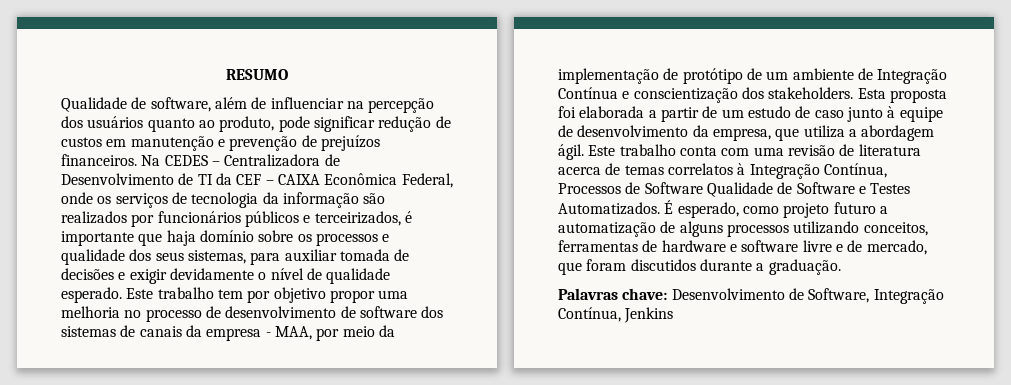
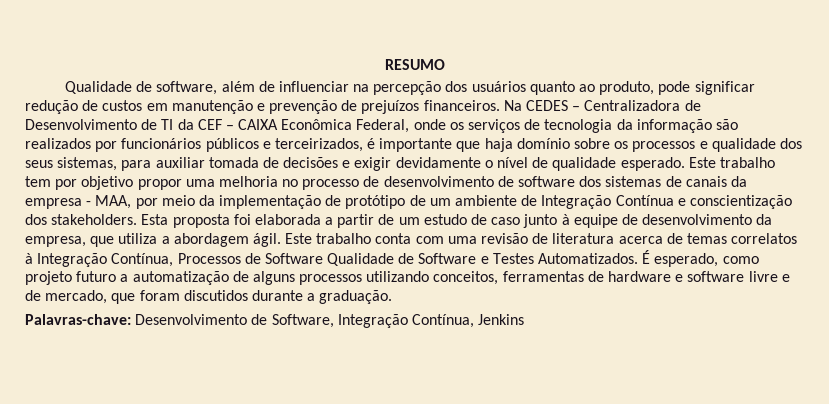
[558,288,668,300] Palavras chave: -> [25,314,131,325] Palavras-chave:

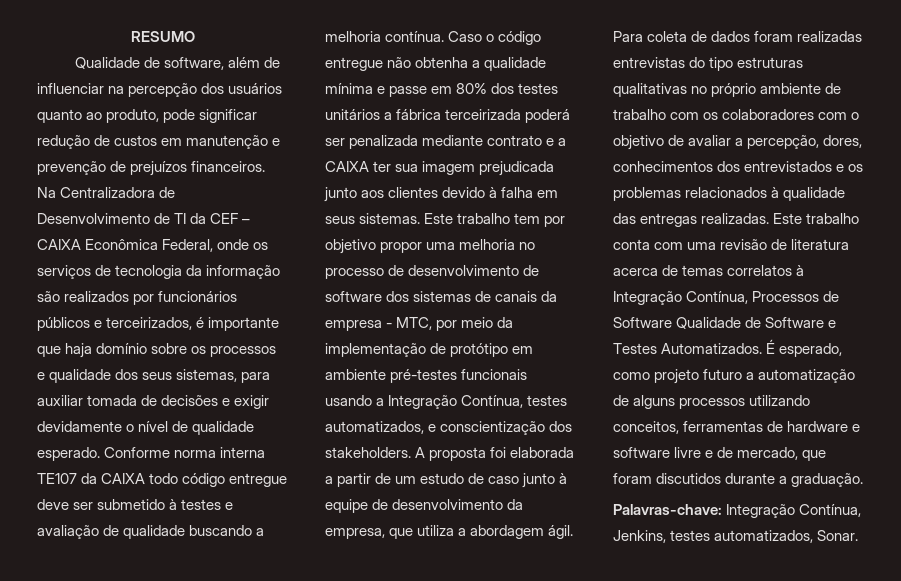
[526,100,581,111] CEDES – -> (56, 192) none
(685, 164) none -> [104,447,266,458] [37,473,288,487] [37,499,234,510] [37,525,265,539] [325,31,542,45] [325,57,547,71] [325,83,559,97] [325,109,571,123] [325,135,567,149] [325,161,555,176] [324,187,559,202] [325,213,421,224] Conforme norma interna TE107 da CAIXA todo código entregue deve ser submetido à testes e avaliação de qualidade buscando a melhoria contínua. Caso o código entregue não obtenha a qualidade mínima e passe em 80% dos testes unitários a fábrica terceirizada poderá ser penalizada mediante contrato e a CAIXA ter sua imagem prejudicada junto aos clientes devido à falha em seus sistemas.
[95,195,132,209] MAA, -> [396,317,433,330] MTC,
[409,195,674,209] de um ambiente de Integração Contínua -> [512,346,534,354] [325,369,528,383] [325,395,568,409] [325,421,424,434] em ambiente pré-testes funcionais usando a Integração Contínua, testes automatizados,
[141,214,169,225] Esta -> [415,447,426,458] A
(281, 240) none -> [613,31,863,42] [613,57,804,71] [613,83,842,97] [613,109,860,120] [613,135,863,150] [613,161,864,172] [613,187,846,201] [613,213,770,227] Para coleta de dados foram realizadas entrevistas do tipo estruturas qualitativas no próprio ambiente de trabalho com os colaboradores com o objetivo de avaliar a percepção, dores, conhecimentos dos entrevistados e os problemas relacionados à qualidade das entregas realizadas.
[135,314,525,328] Desenvolvimento de Software, Integração Contínua, Jenkins -> [726,504,862,518] [613,530,859,543] Integração Contínua, Jenkins, testes automatizados, Sonar.

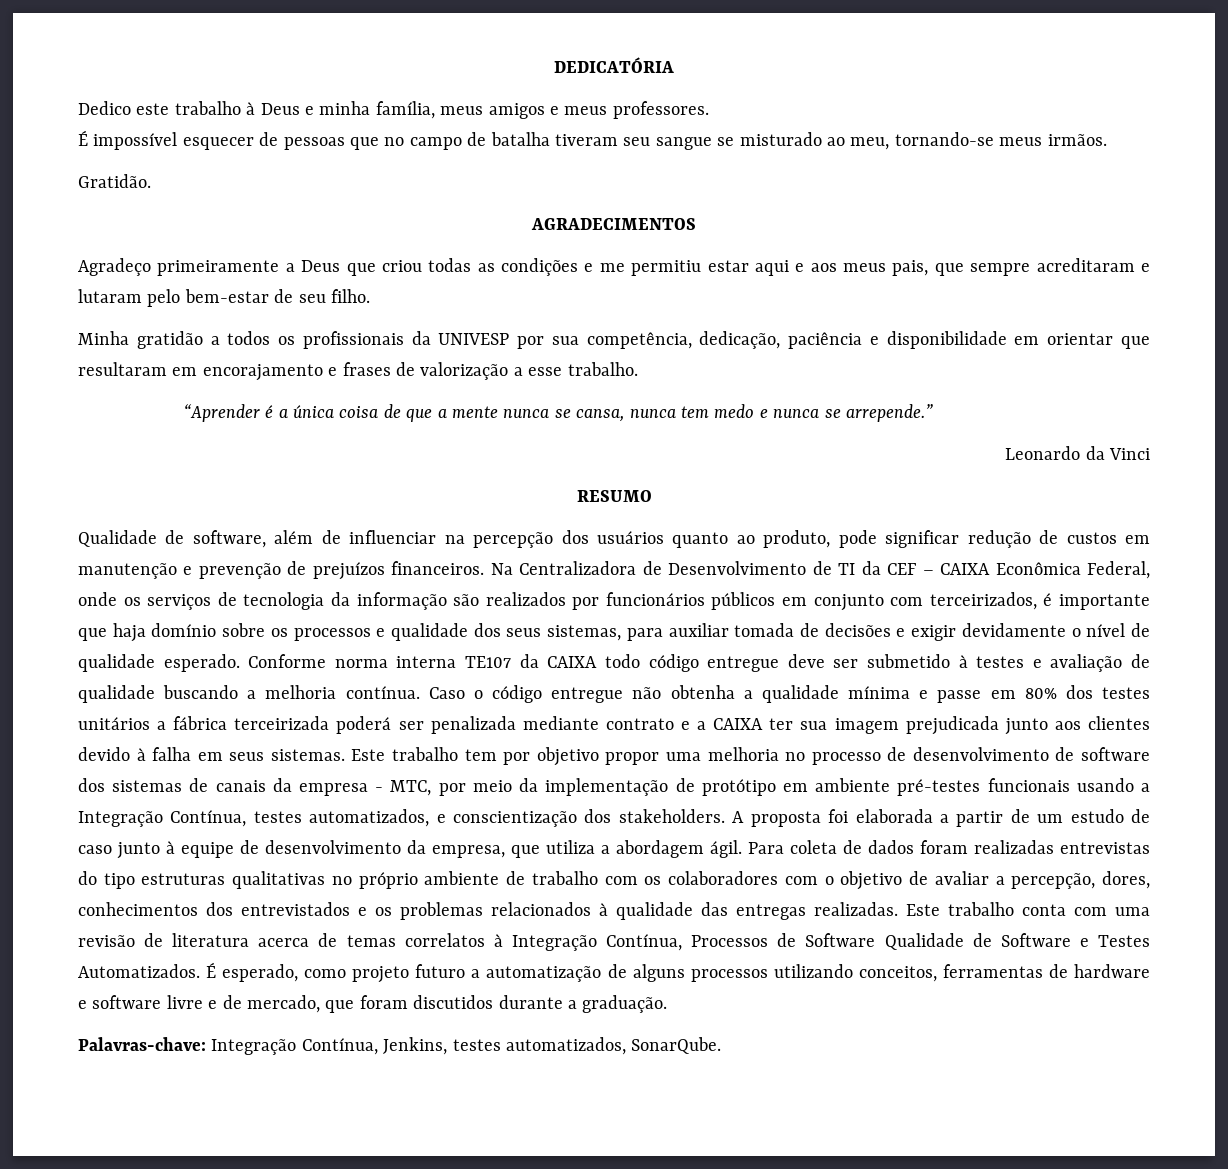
(130, 36) none -> [554,57,674,73] [78,101,709,119] [78,130,1107,150] [78,174,151,188] [531,218,696,230] [78,258,1150,276] [78,289,370,307] [78,331,1150,349] [78,362,638,381] [182,404,934,422] [1005,446,1150,460] DEDICATÓRIA // Dedico este trabalho à Deus e minha família, meus amigos e meus professores. // É impossível esquecer de pessoas que no campo de batalha tiveram seu sangue se misturado ao meu, tornando-se meus irmãos. // Gratidão. // AGRADECIMENTOS // Agradeço primeiramente a Deus que criou todas as condições e me permitiu estar aqui e aos meus pais, que sempre acreditaram e lutaram pelo bem-estar de seu filho. // Minha gratidão a todos os profissionais da UNIVESP por sua competência, dedicação, paciência e disponibilidade em orientar que resultaram em encorajamento e frases de valorização a esse trabalho. // “Aprender é a única coisa de que a mente nunca se cansa, nunca tem medo e nunca se arrepende.” // Leonardo da Vinci //
[94,320,103,328] e -> [782,594,924,611] em conjunto com
[817,530,859,541] Sonar. -> [631,1037,722,1054] SonarQube.

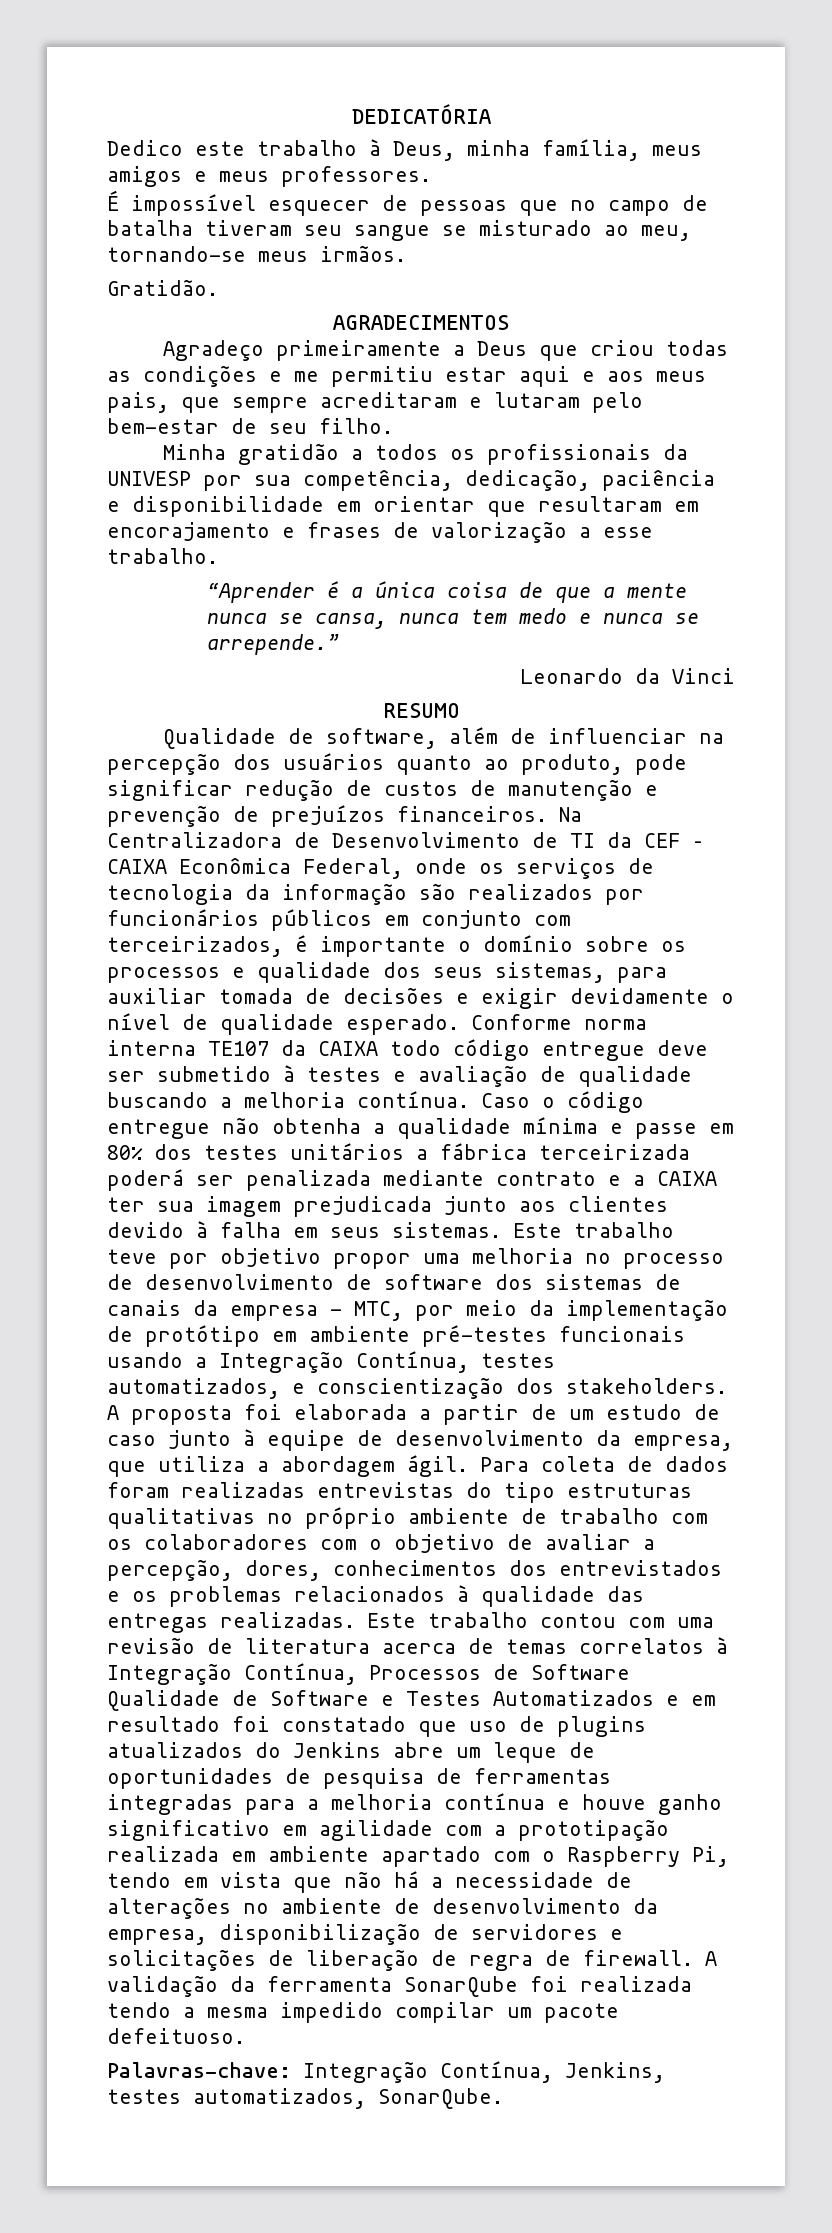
[260,103,314,115] Deus e -> [393,141,455,161] Deus,
[1125,535,1150,544] em -> [470,780,496,796] de
[78,623,146,642] que haja -> [458,941,471,952] o
[464,749,497,761] tem -> [107,1249,157,1264] teve
[1022,904,1066,916] conta -> [540,1613,616,1628] contou
[78,962,1151,983] [78,995,668,1013] Automatizados. É esperado, como projeto futuro a automatização de alguns processos utilizando conceitos, ferramentas de hardware e software livre e de mercado, que foram discutidos durante a graduação. -> [493,1690,716,1706] [107,1716,646,1737] [107,1742,595,1763] [107,1768,611,1789] [107,1793,722,1815] [107,1819,669,1841] [107,1846,729,1867] [107,1871,632,1893] [107,1897,658,1919] [107,1923,623,1945] [107,1949,717,1971] [107,1975,692,1997] [107,2002,619,2023] [107,2028,245,2044] Automatizados e em resultado foi constatado que uso de plugins atualizados do Jenkins abre um leque de oportunidades de pesquisa de ferramentas integradas para a melhoria contínua e houve ganho significativo em agilidade com a prototipação realizada em ambiente apartado com o Raspberry Pi, tendo em vista que não há a necessidade de alterações no ambiente de desenvolvimento da empresa, disponibilização de servidores e solicitações de liberação de regra de firewall. A validação da ferramenta SonarQube foi realizada tendo a mesma impedido compilar um pacote defeituoso.

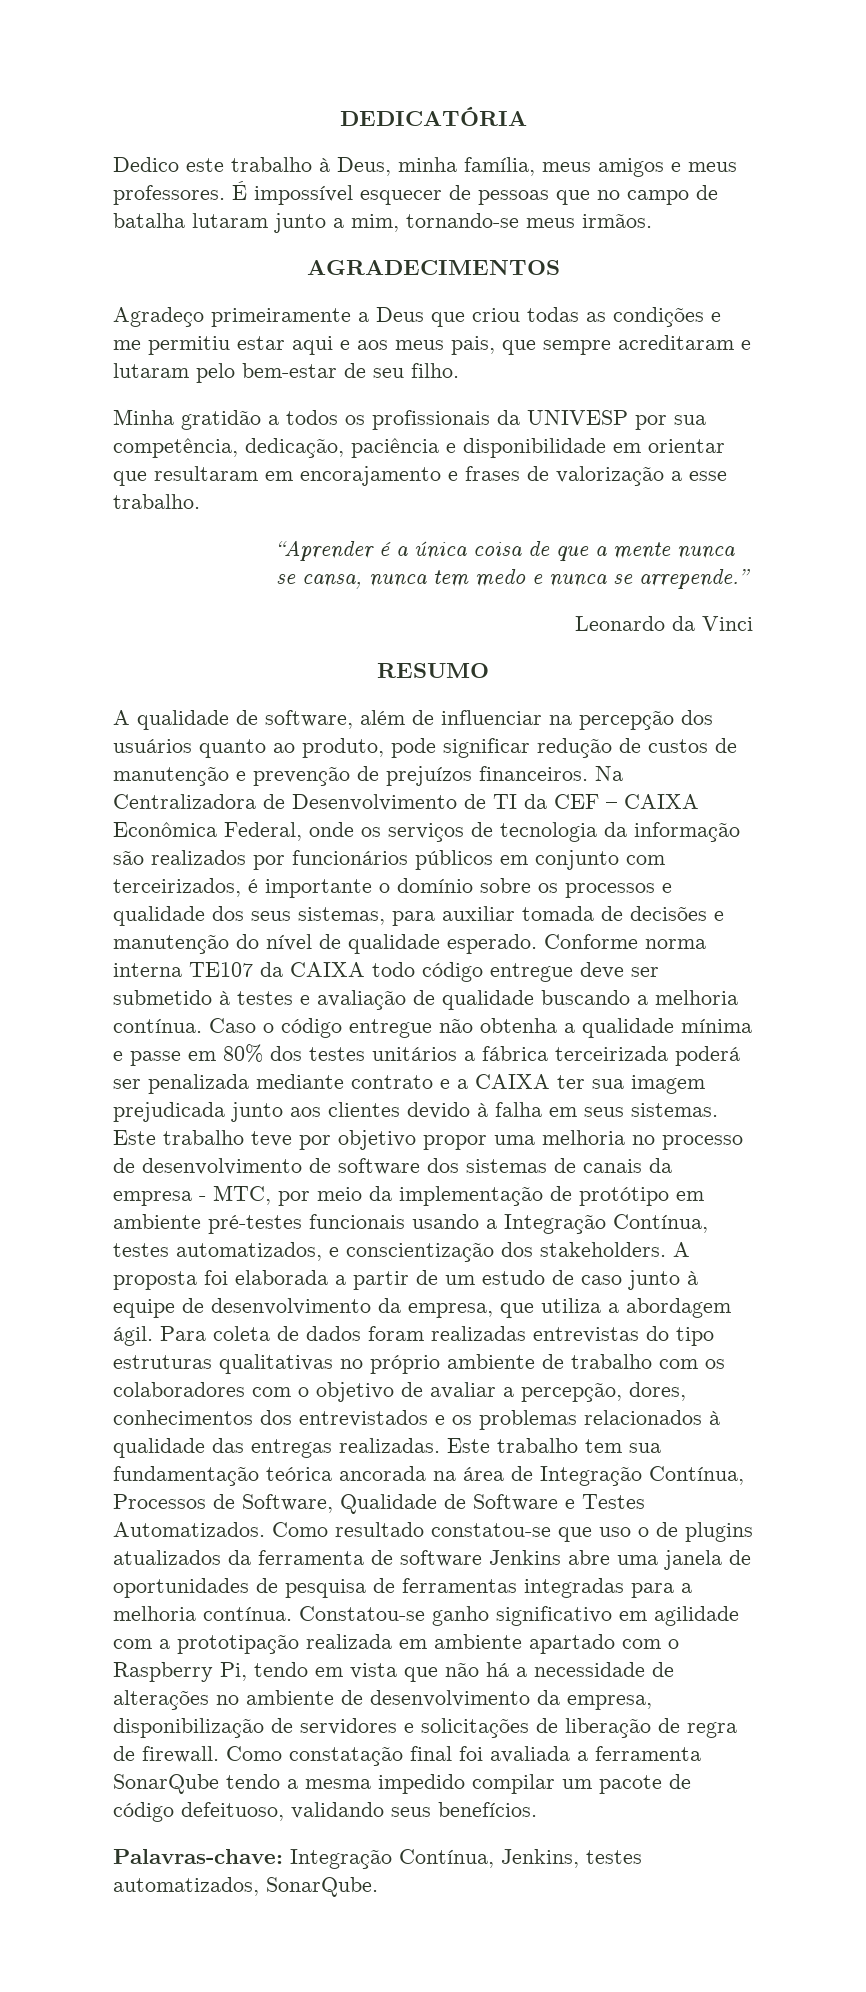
(431, 176) // -> (225, 195) none
[205,220,691,241] tiveram seu sangue se misturado ao meu, -> [192,213,399,233] lutaram junto a mim,
[107,279,218,296] // Gratidão. -> (652, 220) none
[162,728,276,749] Qualidade -> [113,710,229,730] A qualidade
[481,988,734,1009] exigir devidamente o -> [113,934,259,954] manutenção do
[540,1613,714,1628] [107,1637,728,1654] contou com uma revisão de literatura acerca de temas correlatos à -> [585,1439,661,1453] [113,1466,533,1486] tem sua fundamentação teórica ancorada na área de
[531,1664,630,1680] Software -> [242,1494,333,1513] Software,
[493,1690,716,1706] [107,1716,406,1732] Automatizados e em resultado foi constatado -> [113,1522,551,1537] Automatizados. Como resultado constatou-se
(507, 1726) none -> [638,1527,649,1537] o
[255,1742,557,1763] do Jenkins abre um leque -> [228,1550,722,1570] da ferramenta de software Jenkins abre uma janela
[444,1793,646,1810] contínua e houve -> [203,1606,425,1621] contínua. Constatou-se
[705,1951,717,1966] [107,1975,692,1997] A validação da ferramenta SonarQube foi realizada -> [226,1746,701,1766] [113,1774,219,1794] Como constatação final foi avaliada a ferramenta SonarQube
[107,2028,245,2044] defeituoso. -> [669,1774,691,1789] [113,1802,537,1822] de código defeituoso, validando seus benefícios.

